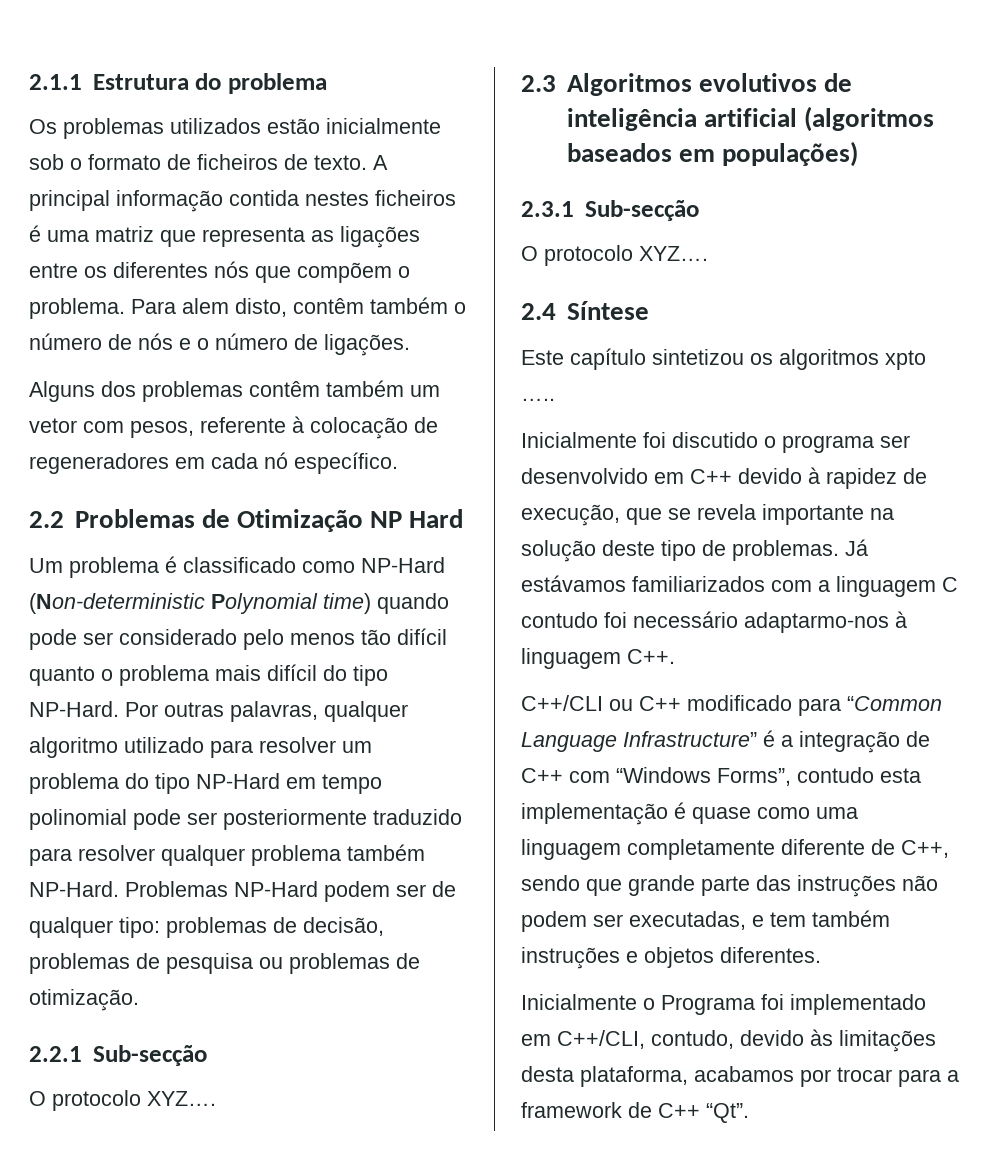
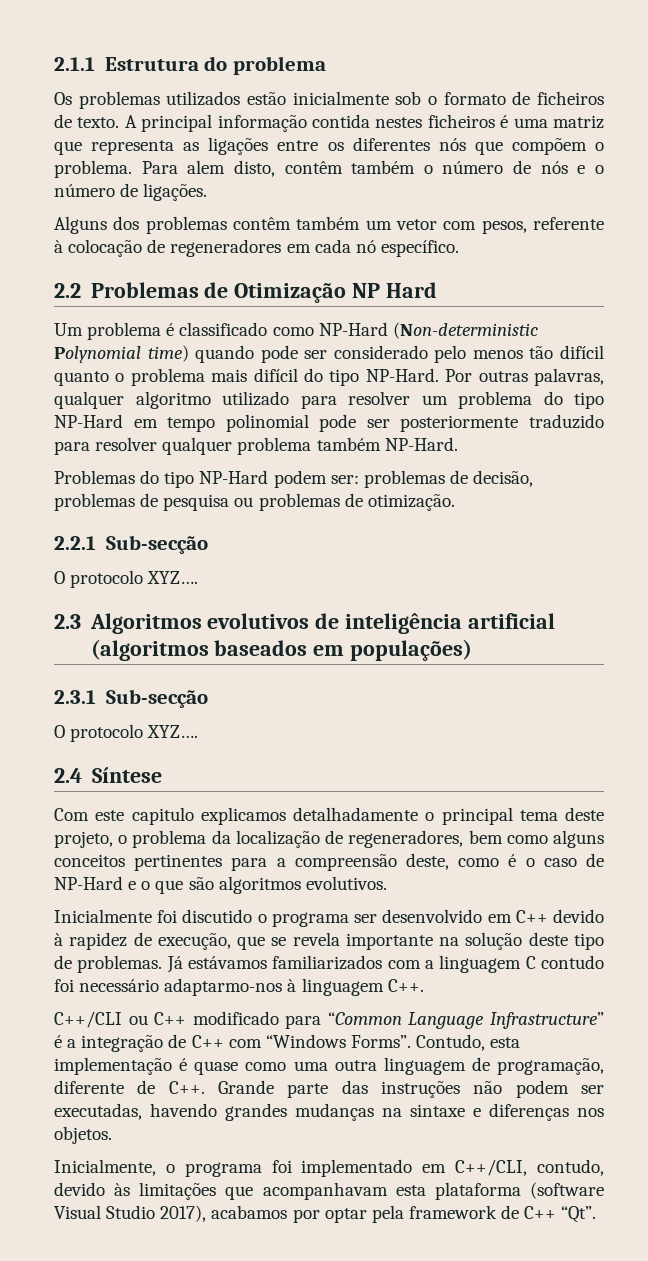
[125,881,456,902] [29,917,160,938] Problemas NP-Hard podem ser de qualquer tipo: -> [54,470,359,488] // Problemas do tipo NP-Hard podem ser:
[521,348,926,370] [521,398,555,401] Este capítulo sintetizou os algoritmos xpto ….. -> [54,807,604,825] [54,830,604,848] [54,853,604,871] [54,876,387,894] Com este capitulo explicamos detalhadamente o principal tema deste projeto, o problema da localização de regeneradores, bem como alguns conceitos pertinentes para a compreensão deste, como é o caso de NP-Hard e o que são algoritmos evolutivos.
[717,767,874,786] Forms”, contudo -> [350,1034,486,1051] Forms”. Contudo,
[521,839,949,860] [521,875,695,896] linguagem completamente diferente de C++, sendo que grande -> [334,1057,604,1075] [54,1080,274,1094] outra linguagem de programação, diferente de C++. Grande
[752,910,890,927] [521,947,821,969] [521,994,755,1015] e tem também instruções e objetos diferentes. // Inicialmente o Programa -> [150,1103,604,1121] [54,1126,112,1144] [54,1159,262,1177] havendo grandes mudanças na sintaxe e diferenças nos objetos. // Inicialmente, o programa
[521,1066,959,1087] desta plataforma, acabamos por trocar para a -> [225,1182,604,1200] [54,1205,404,1223] que acompanhavam esta plataforma (software Visual Studio 2017), acabamos por optar pela

